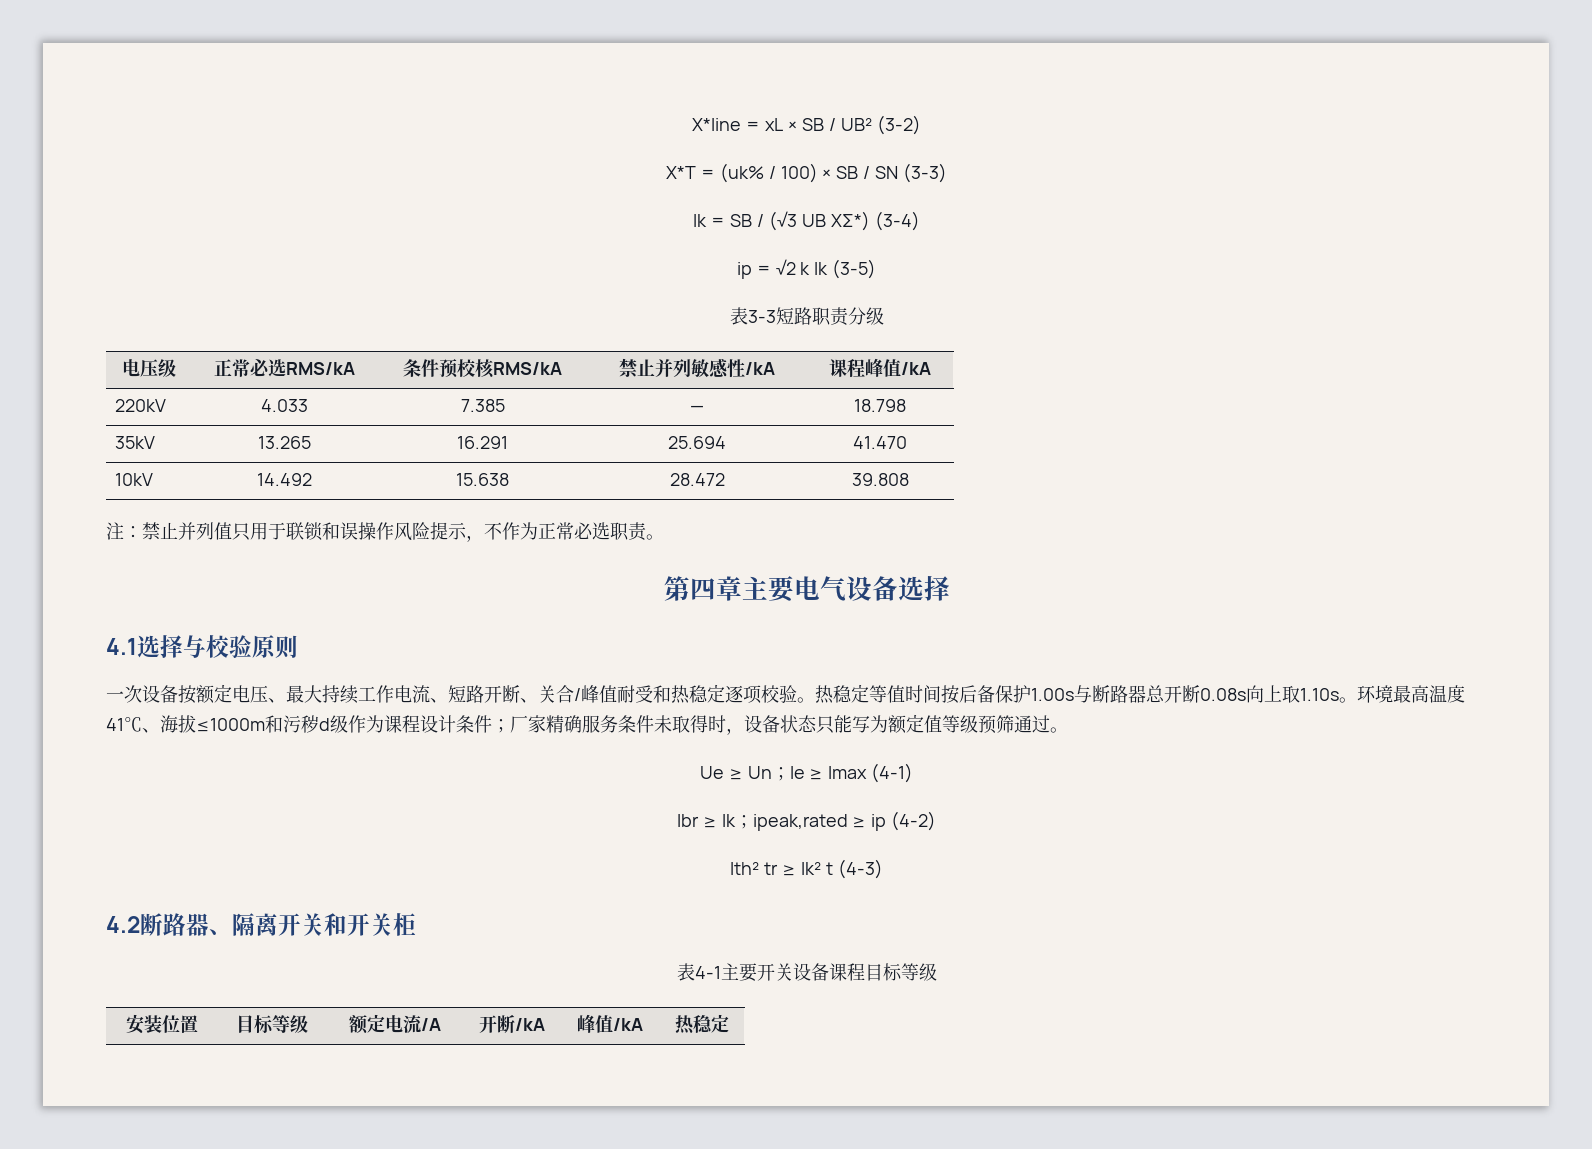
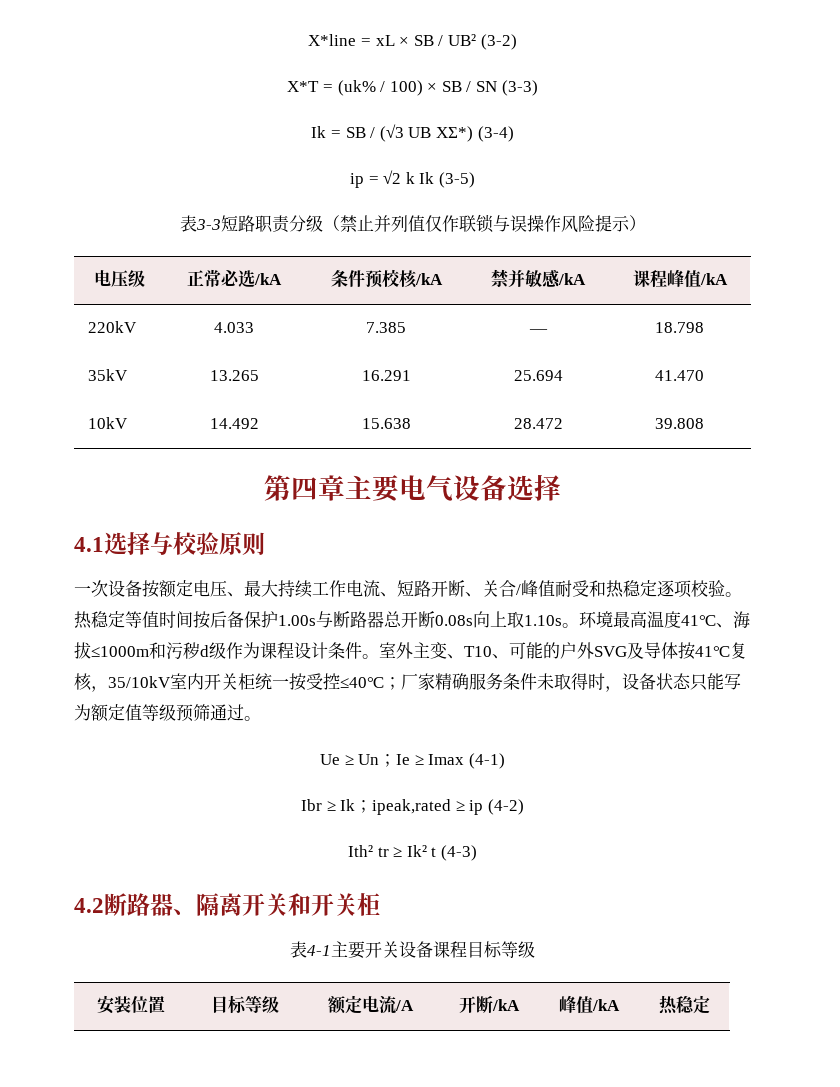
(884, 316) none -> [322,214,646,233] （禁止并列值仅作联锁与误操作风险提示）
[286,362,355,375] RMS/kA -> [254,273,282,285] /kA
[493,362,562,375] [619,358,745,378] RMS/kA | 禁止并列敏感性 -> [414,273,443,285] [491,269,561,288] /kA | 禁并敏感
[106,522,664,542] // 注：禁止并列值只用于联锁和误操作风险提示，不作为正常必选职责。 -> (704, 423) none
(492, 724) none -> [362,642,747,660] [74,673,384,692] 。室外主变、T10、可能的户外SVG及导体按41℃复核，35/10kV室内开关柜统一按受控≤40℃

